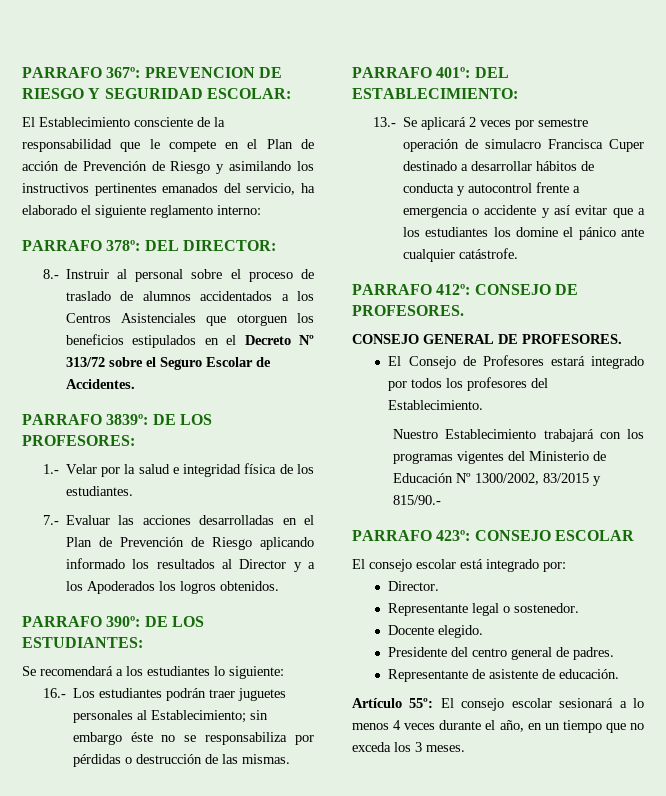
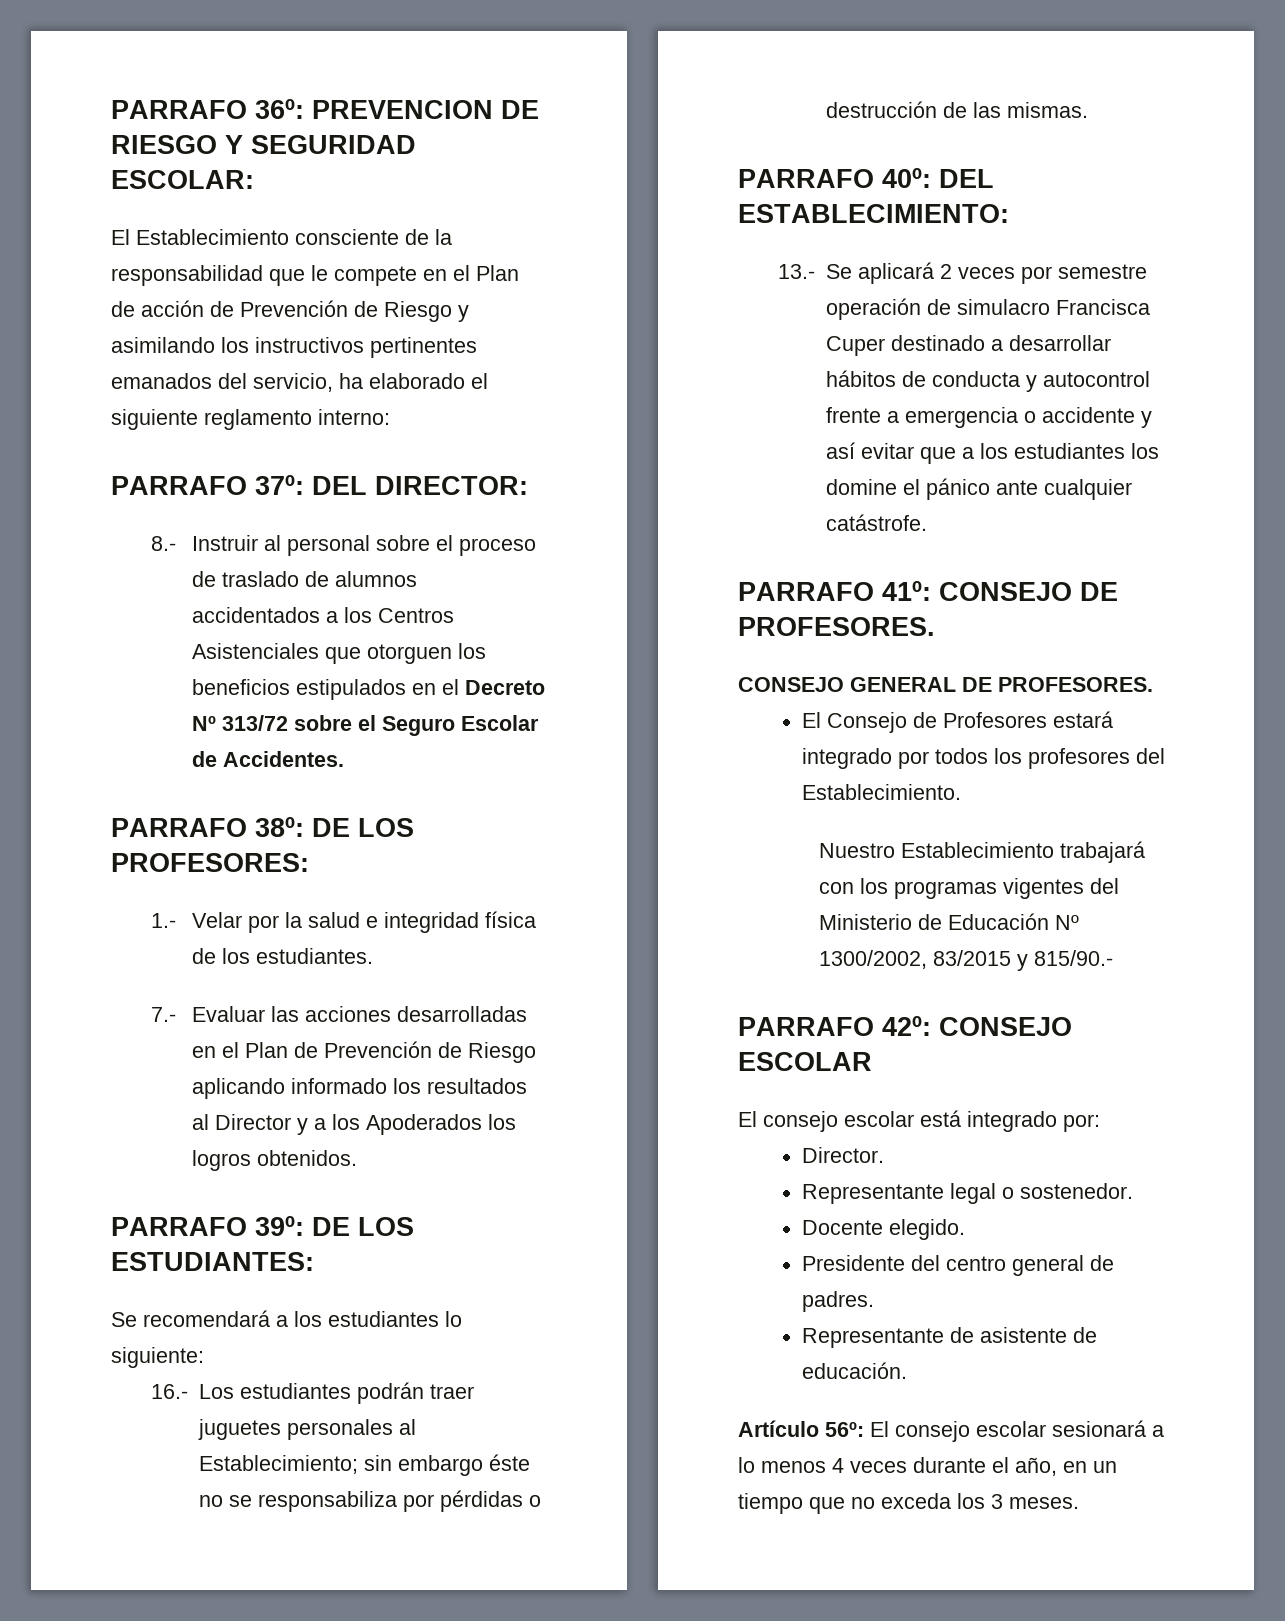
[22,67,141,78] PARRAFO 367º: -> [111,99,304,119] PARRAFO 36º:
[106,240,141,251] 378º: -> [255,475,304,495] 37º:
[106,414,149,425] 3839º: -> [255,817,304,837] 38º:
[106,616,141,627] 390º: -> [255,1216,304,1236] 39º:
[436,67,471,78] 401º: -> [882,168,931,188] 40º:
[436,284,471,295] 412º: -> [882,581,931,601] 41º:
[436,530,471,541] 423º: -> [882,1016,931,1036] 42º:
[409,698,434,708] 55º: -> [825,1422,864,1437] 56º:

